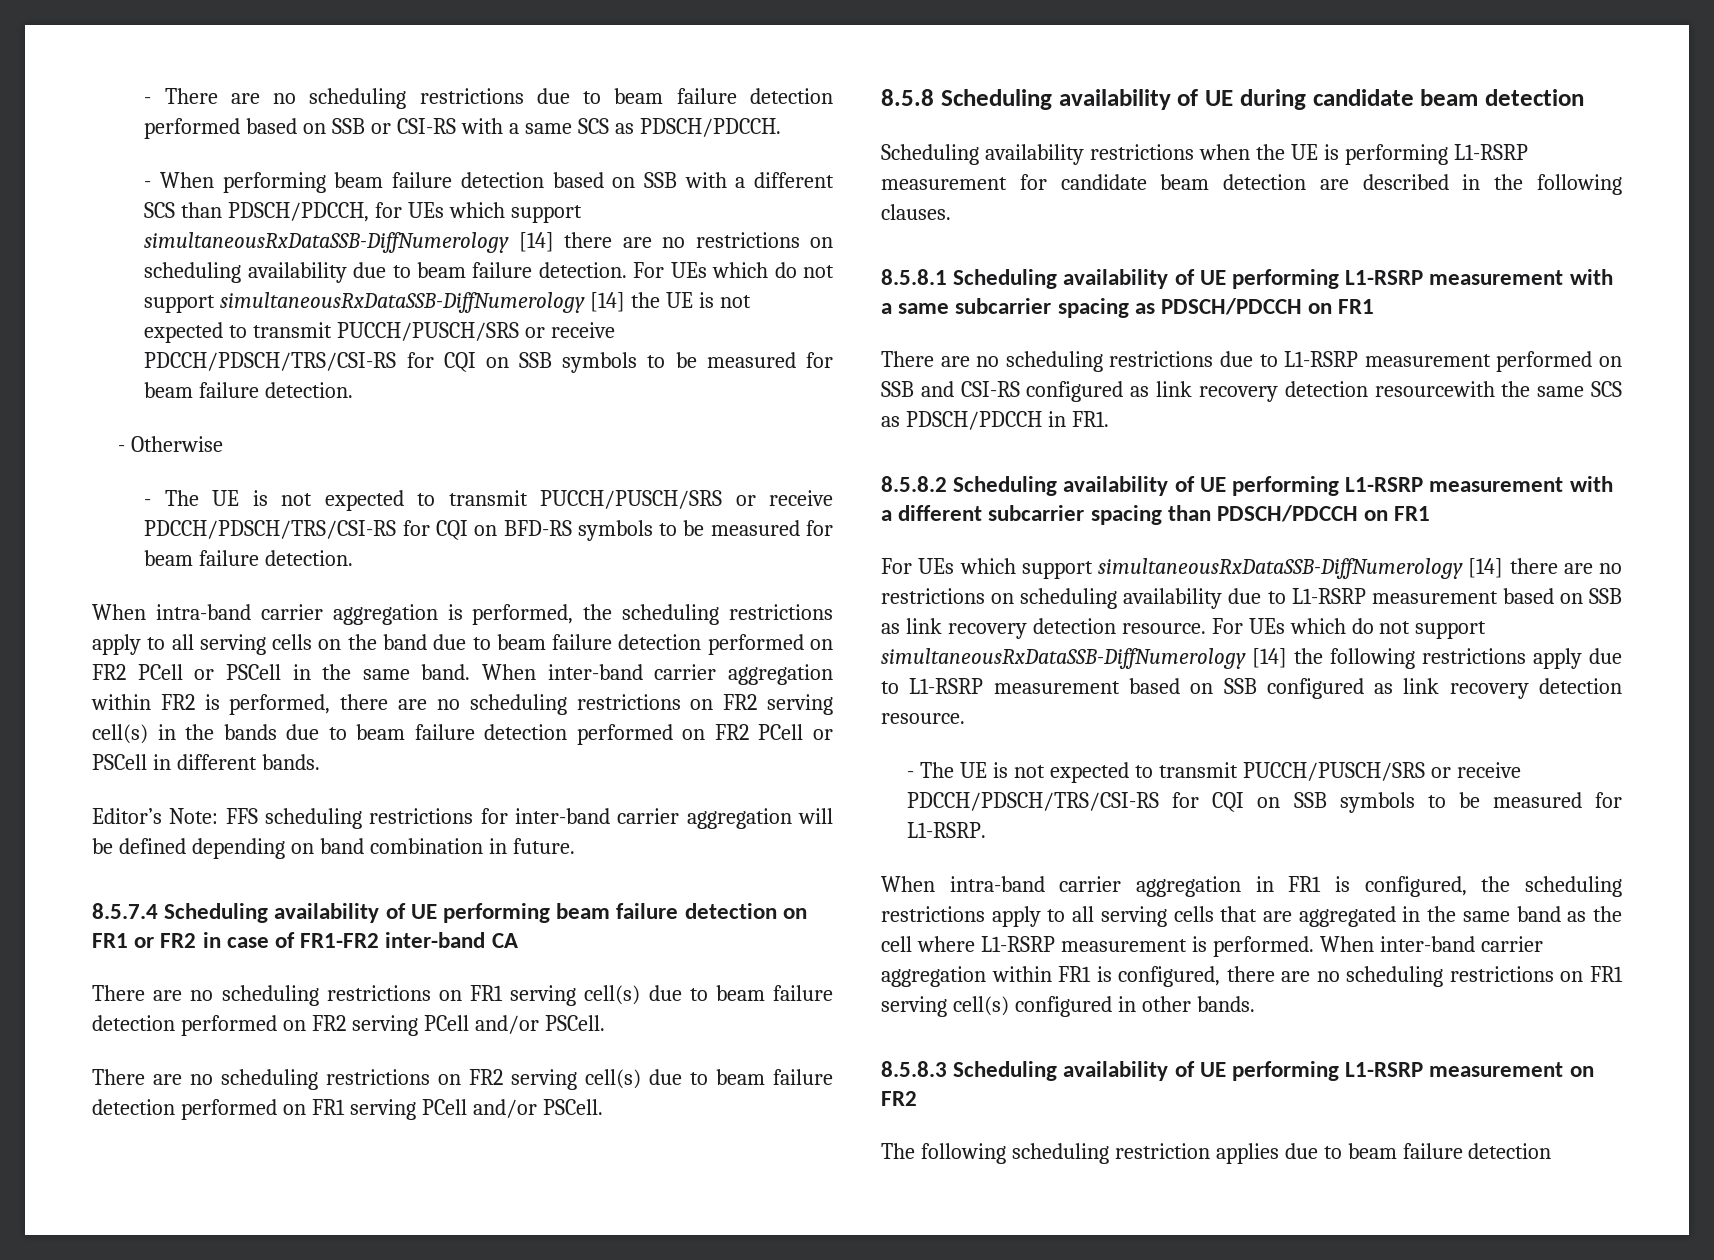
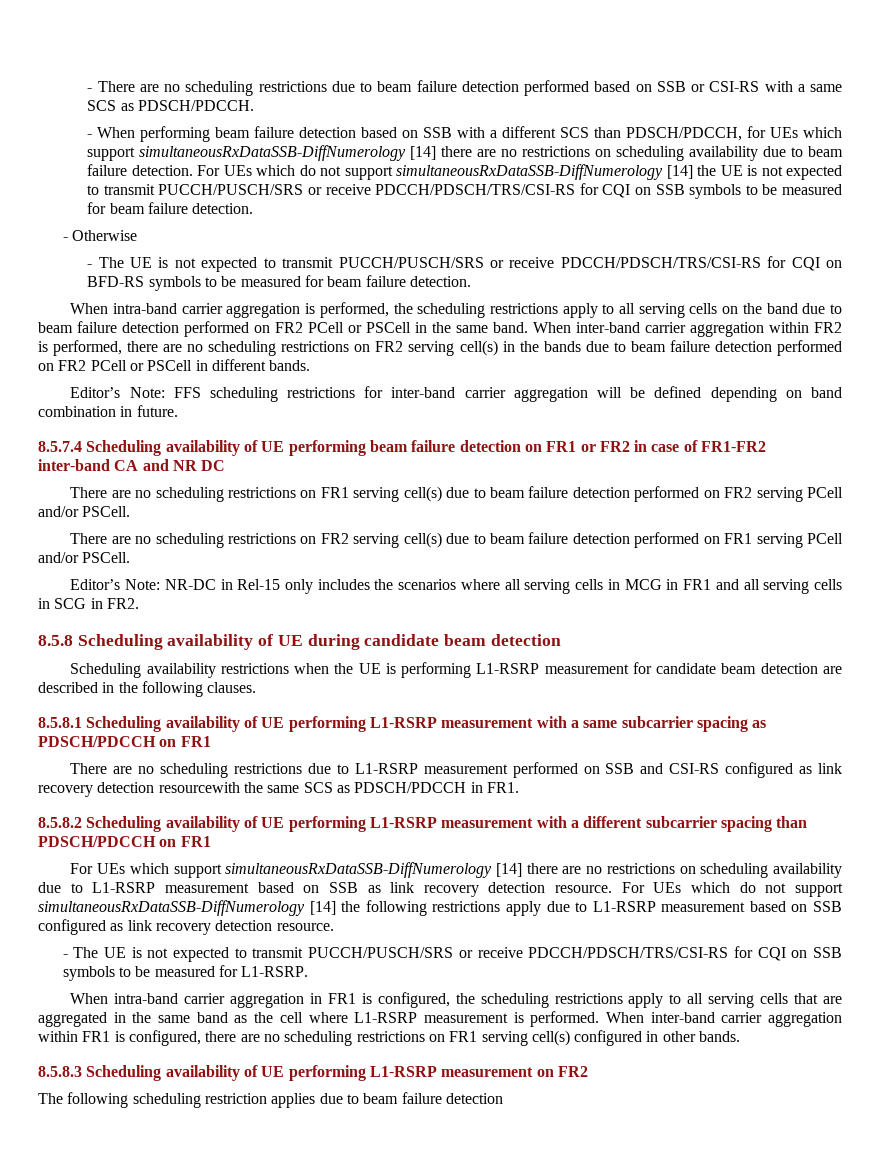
(518, 940) none -> [142,459,226,471] and NR DC
(603, 1107) none -> [70,579,842,594] [38,598,139,609] // Editor’s Note: NR-DC in Rel-15 only includes the scenarios where all serving cells in MCG in FR1 and all serving cells in SCG in FR2.

